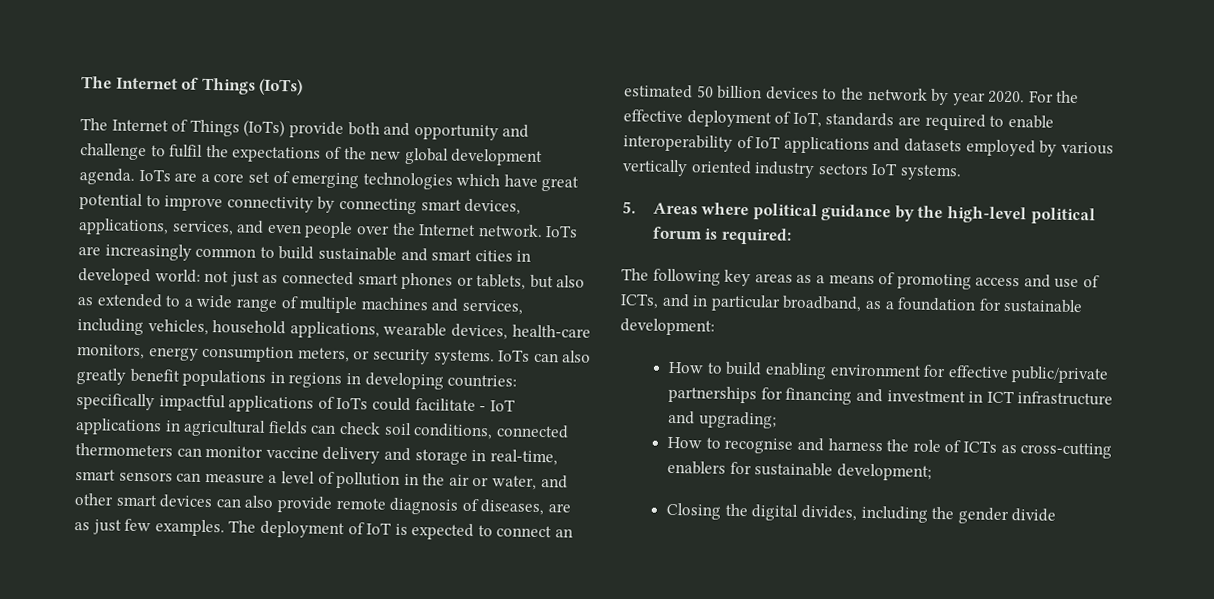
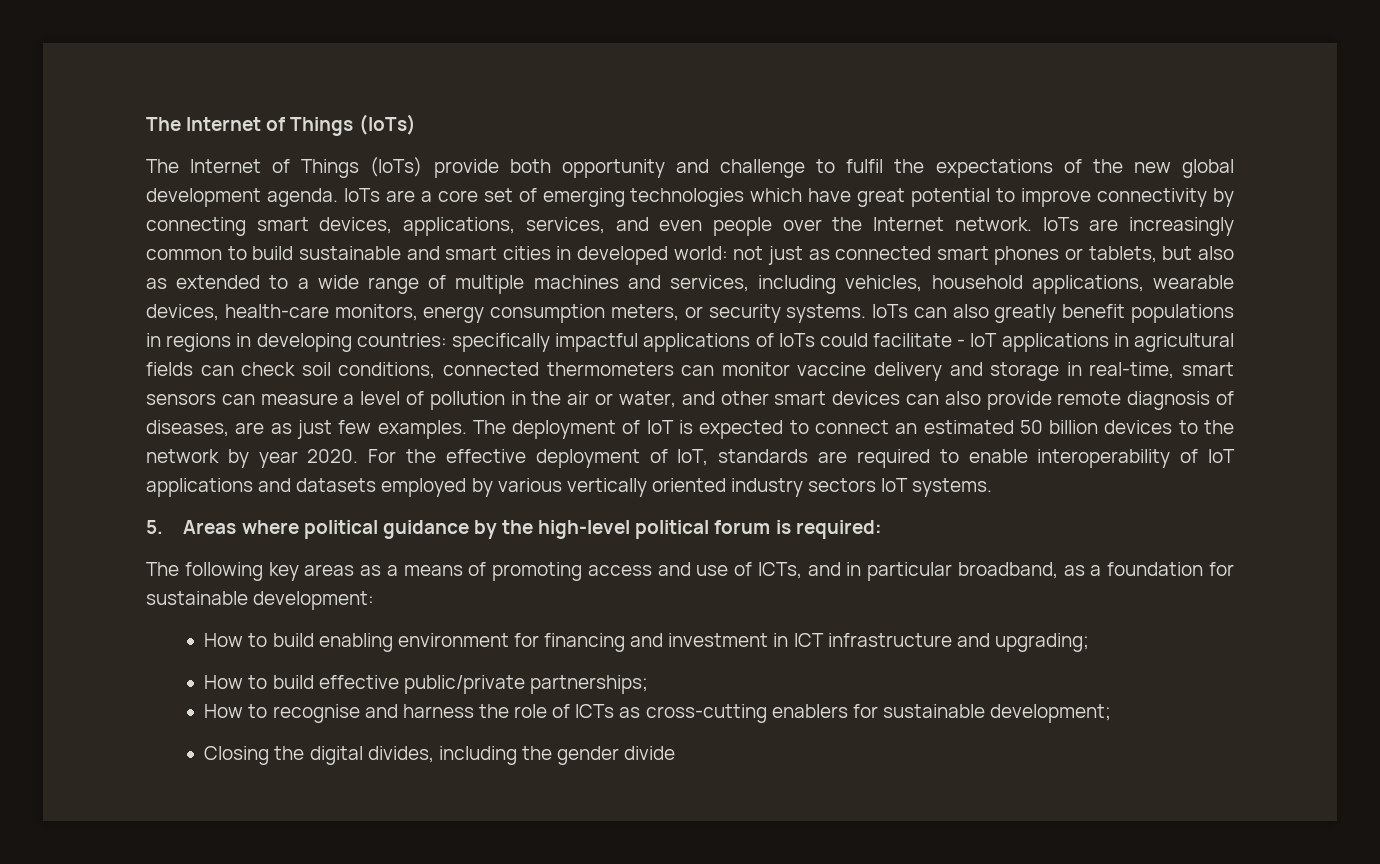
[383,122,411,137] and -> (551, 166) none
[947,365,1110,384] [668,385,783,404] effective public/private partnerships for -> (539, 640) none
(777, 420) none -> [204,675,648,694] // How to build effective public/private partnerships;

